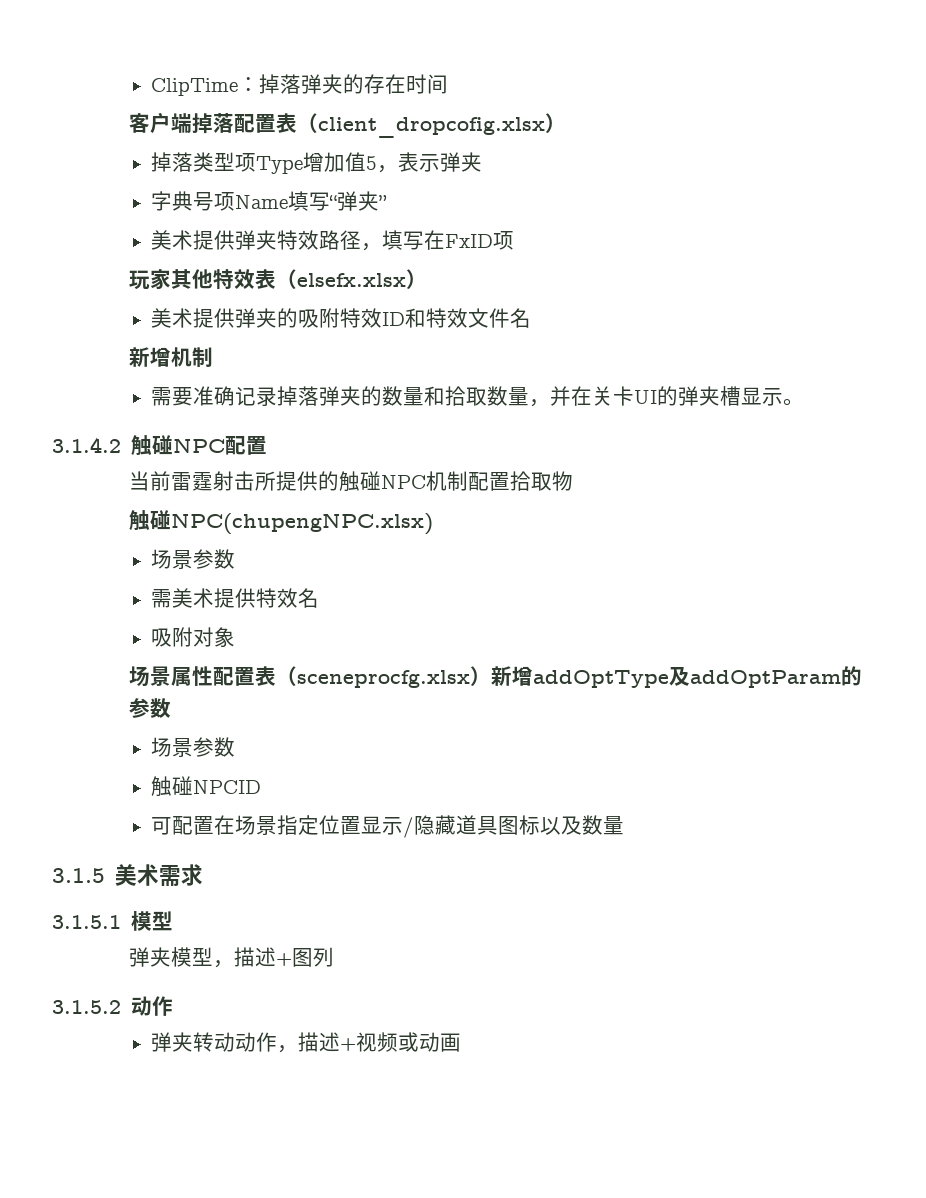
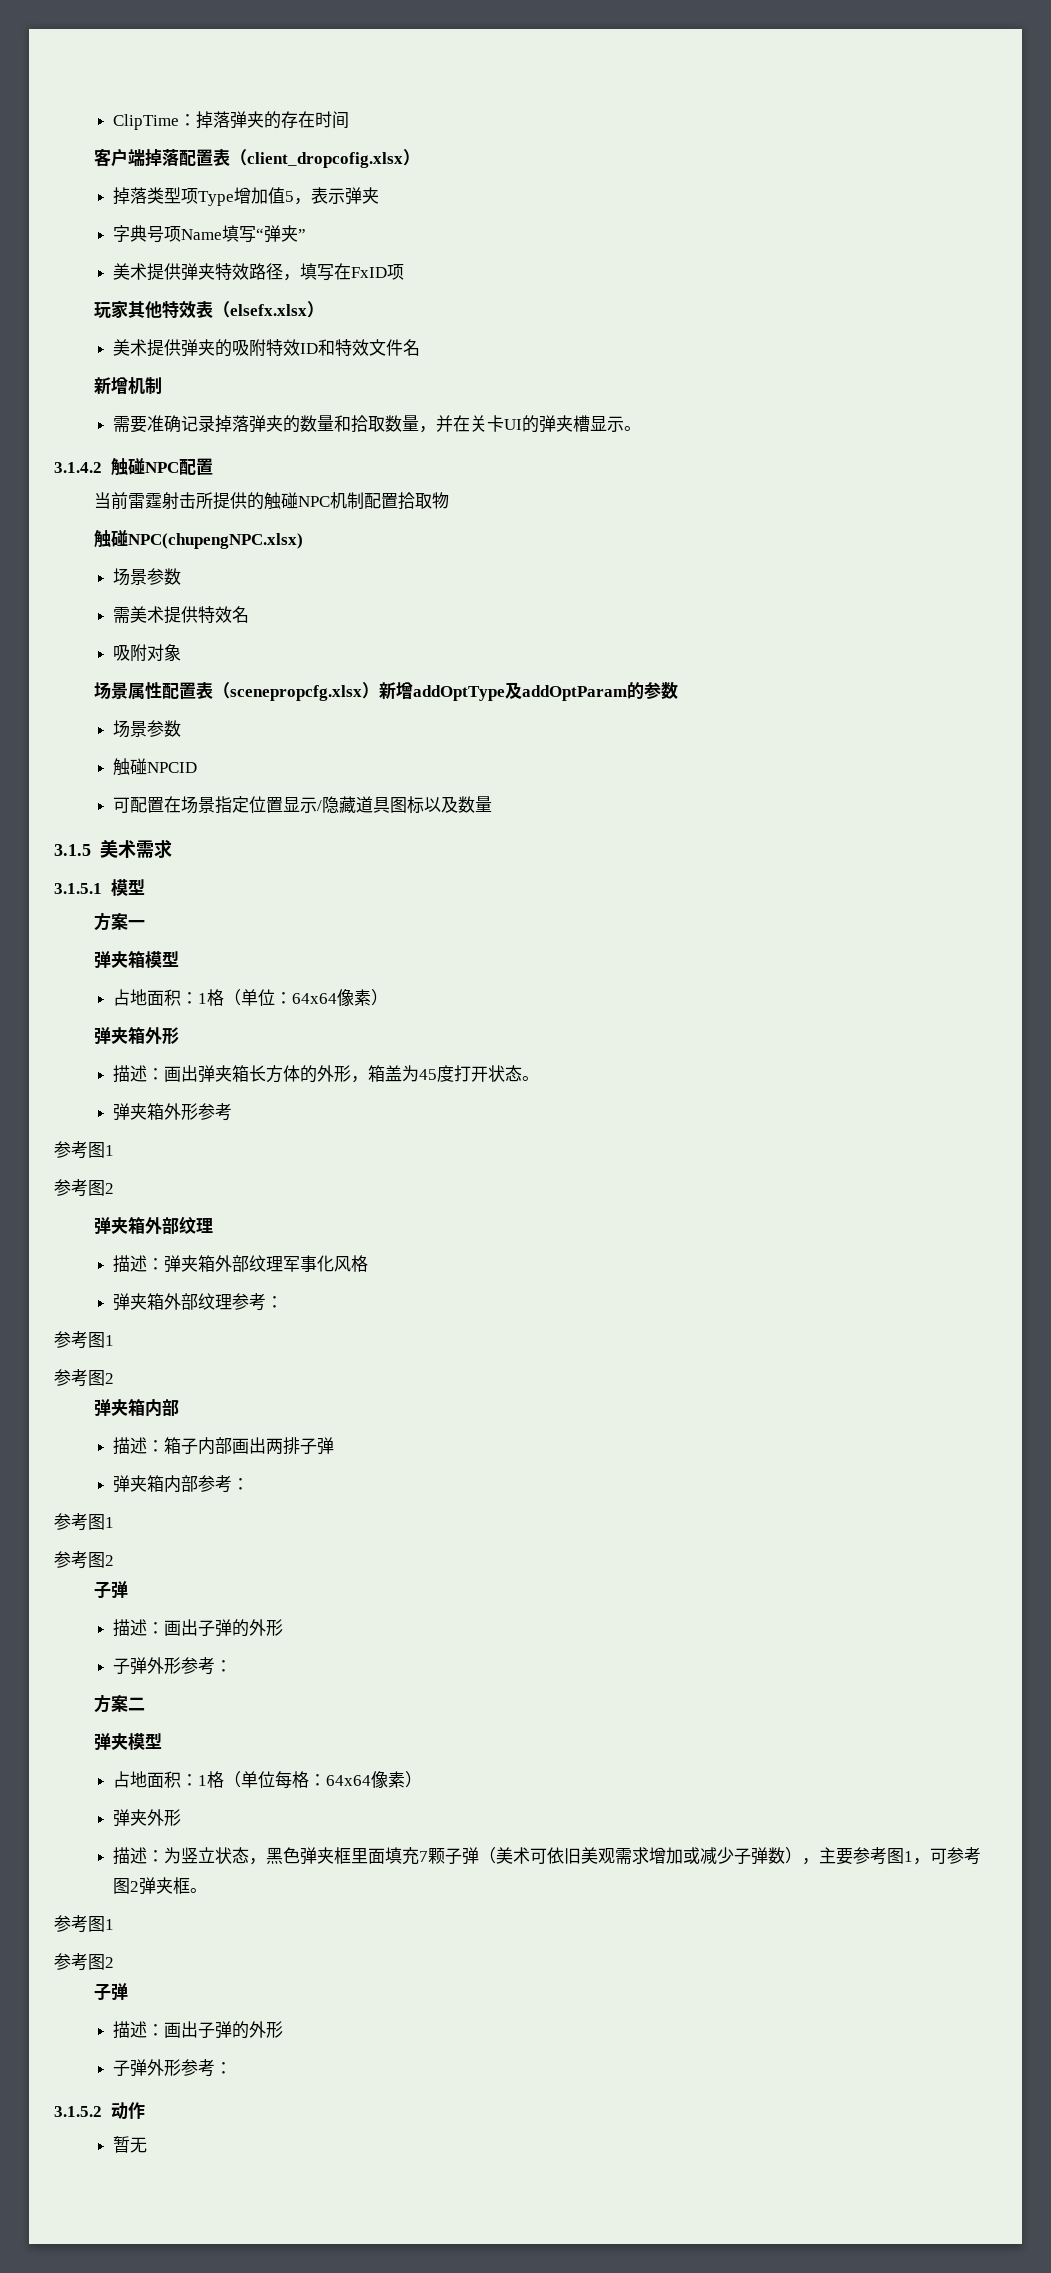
[296,670,470,688] sceneprocfg.xlsx -> [230,685,363,701] scenepropcfg.xlsx
[128,947,334,968] [52,996,174,1016] [151,1032,462,1053] 弹夹模型，描述+图列 // 3.1.5.2动作 // 弹夹转动动作，描述+视频或动画 -> [94,912,146,931] [94,951,180,968] [112,989,388,1006] [94,1027,180,1045] [112,1065,539,1083] [112,1103,232,1121] [54,1141,114,1159] [54,1179,114,1197] [94,1216,214,1235] [112,1255,368,1273] [112,1293,283,1311] [54,1331,114,1349] [54,1369,114,1387] [94,1399,180,1417] [112,1437,334,1455] [112,1475,249,1493] [54,1513,114,1531] [54,1551,114,1569] [94,1581,129,1599] [112,1619,283,1637] [112,1657,232,1675] [94,1694,146,1713] [94,1733,163,1750] [112,1771,422,1788] [112,1809,181,1827] [112,1847,981,1865] [112,1877,207,1895] [54,1915,114,1933] [54,1953,114,1971] [94,1983,129,2001] [112,2021,283,2039] [112,2059,232,2077] [54,2102,145,2119] [112,2136,147,2153] 方案一 // 弹夹箱模型 // 占地面积：1格（单位：64x64像素） // 弹夹箱外形 // 描述：画出弹夹箱长方体的外形，箱盖为45度打开状态。 // 弹夹箱外形参考 // 参考图1 // 参考图2 // 弹夹箱外部纹理 // 描述：弹夹箱外部纹理军事化风格 // 弹夹箱外部纹理参考： // 参考图1 // 参考图2 // 弹夹箱内部 // 描述：箱子内部画出两排子弹 // 弹夹箱内部参考： // 参考图1 // 参考图2 // 子弹 // 描述：画出子弹的外形 // 子弹外形参考： // 方案二 // 弹夹模型 // 占地面积：1格（单位每格：64x64像素） // 弹夹外形 // 描述：为竖立状态，黑色弹夹框里面填充7颗子弹（美术可依旧美观需求增加或减少子弹数），主要参考图1，可参考图2弹夹框。 // 参考图1 // 参考图2 // 子弹 // 描述：画出子弹的外形 // 子弹外形参考： // 3.1.5.2动作 // 暂无

